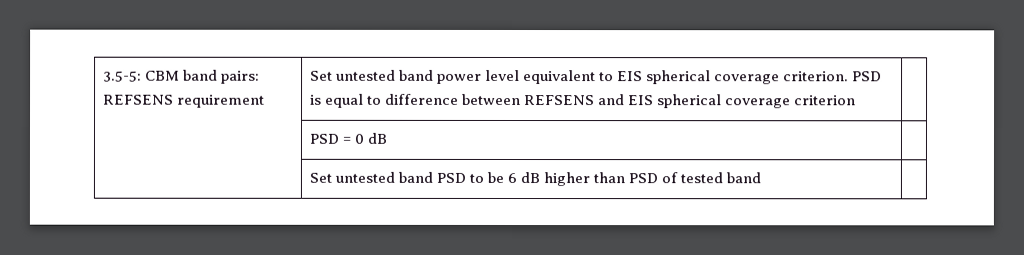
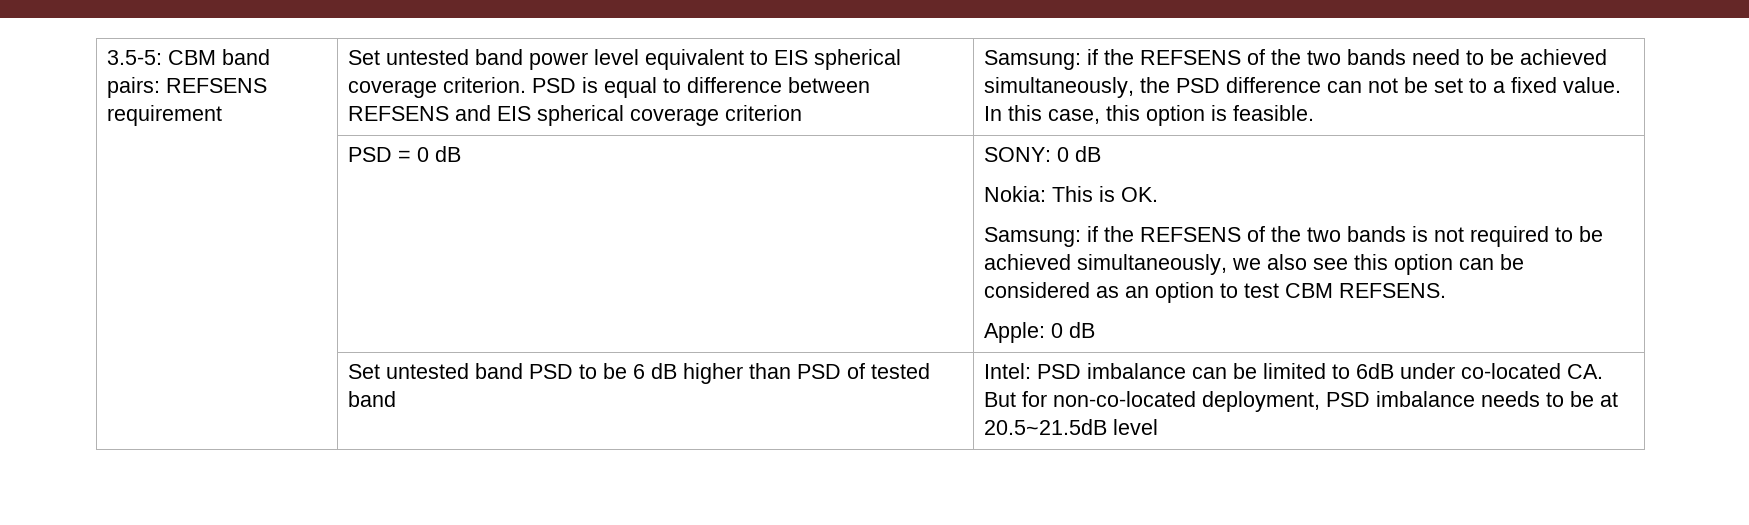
[308,132,387,144] // | PSD = 0 dB | -> [984,49,1608,70] [984,77,1622,98] [984,105,1315,126] [348,146,462,162] [984,146,1102,162] [984,186,1159,202] [984,226,1604,247] [984,254,1525,275] [984,282,1447,303] [984,322,1096,343] Samsung: if the REFSENS of the two bands need to be achieved simultaneously, the PSD difference can not be set to a fixed value. In this case, this option is feasible. // | PSD = 0 dB | SONY: 0 dB // Nokia: This is OK. // Samsung: if the REFSENS of the two bands is not required to be achieved simultaneously, we also see this option can be considered as an option to test CBM REFSENS. // Apple: 0 dB
(762, 178) none -> [984,363,1604,379] [984,391,1619,412] [984,419,1159,435] Intel: PSD imbalance can be limited to 6dB under co-located CA. But for non-co-located deployment, PSD imbalance needs to be at 20.5~21.5dB level

